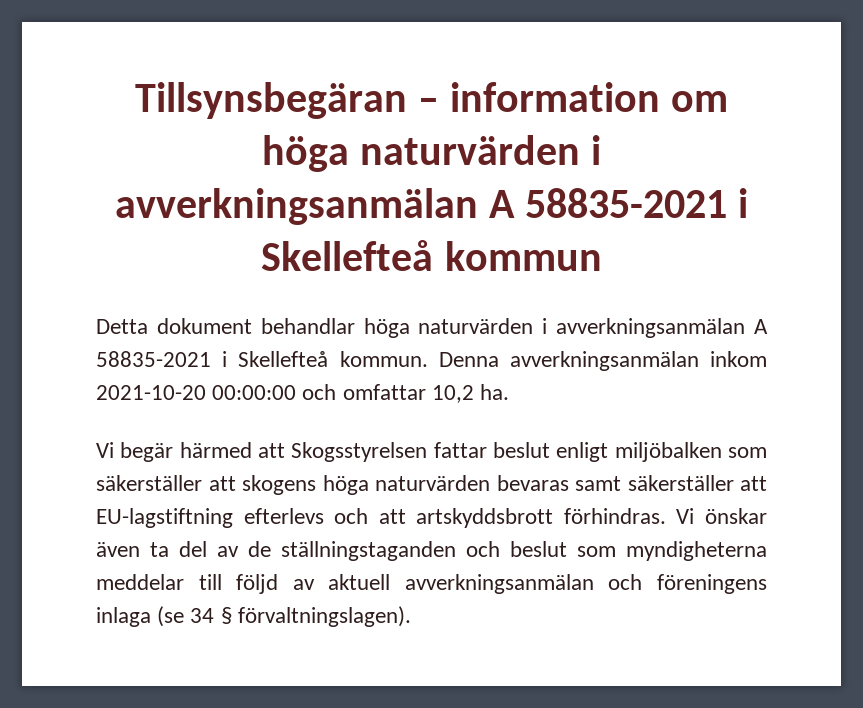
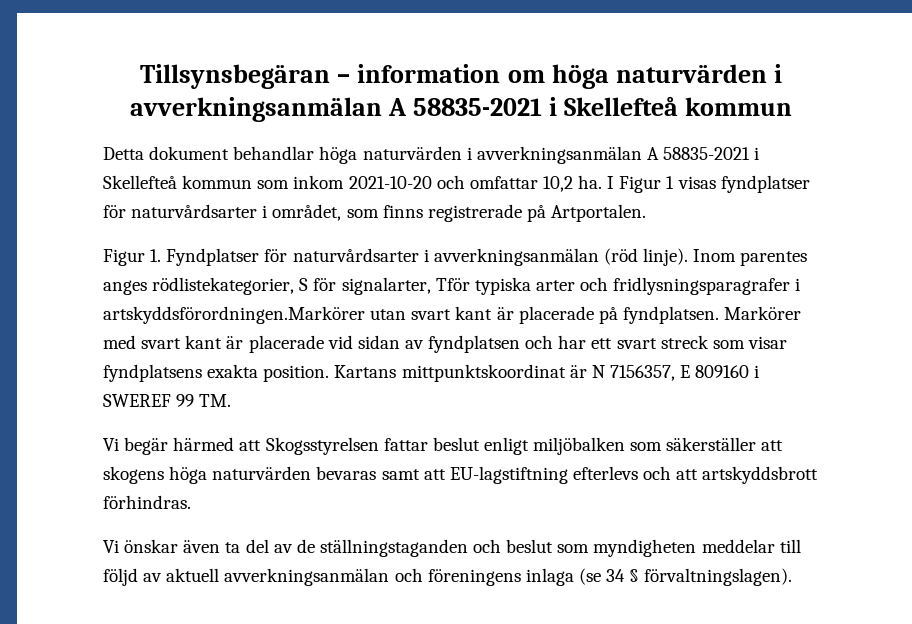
[339,351,699,371] kommun. Denna avverkningsanmälan -> [182,175,290,189] kommun som
[212,385,297,400] 00:00:00 -> (432, 182) none
(510, 392) none -> [607,175,810,193] [103,204,647,222] [103,248,808,266] [103,277,801,295] [103,306,802,324] [103,335,787,353] [103,364,760,382] [103,394,232,407] I Figur 1 visas fyndplatser för naturvårdsarter i området, som finns registrerade på Artportalen. // Figur 1. Fyndplatser för naturvårdsarter i avverkningsanmälan (röd linje). Inom parentes anges rödlistekategorier, S för signalarter, Tför typiska arter och fridlysningsparagrafer i artskyddsförordningen.Markörer utan svart kant är placerade på fyndplatsen. Markörer med svart kant är placerade vid sidan av fyndplatsen och har ett svart streck som visar fyndplatsens exakta position. Kartans mittpunktskoordinat är N 7156357, E 809160 i SWEREF 99 TM.
[627,475,734,491] säkerställer -> (420, 474) none
(666, 516) none -> (191, 502) //
[626,541,767,561] myndigheterna -> [593,539,697,557] myndigheten

